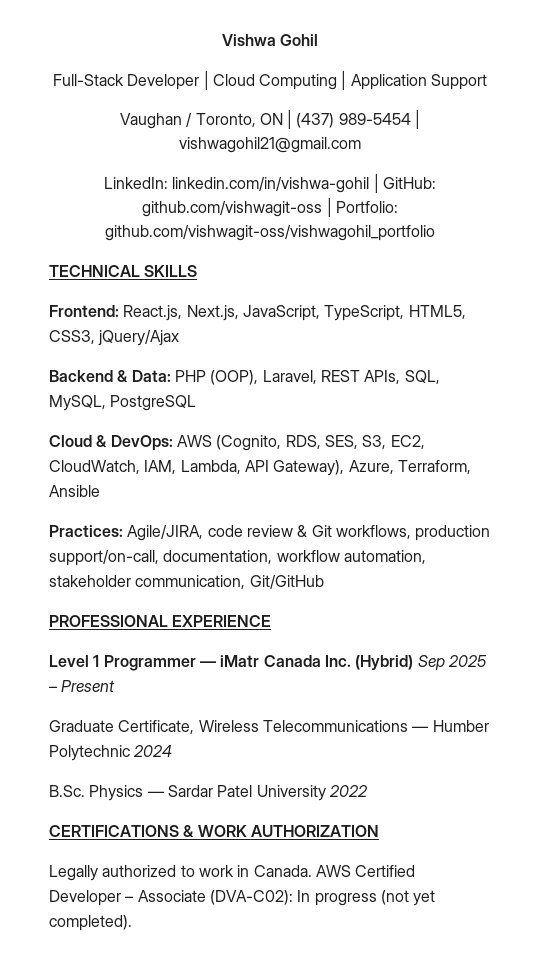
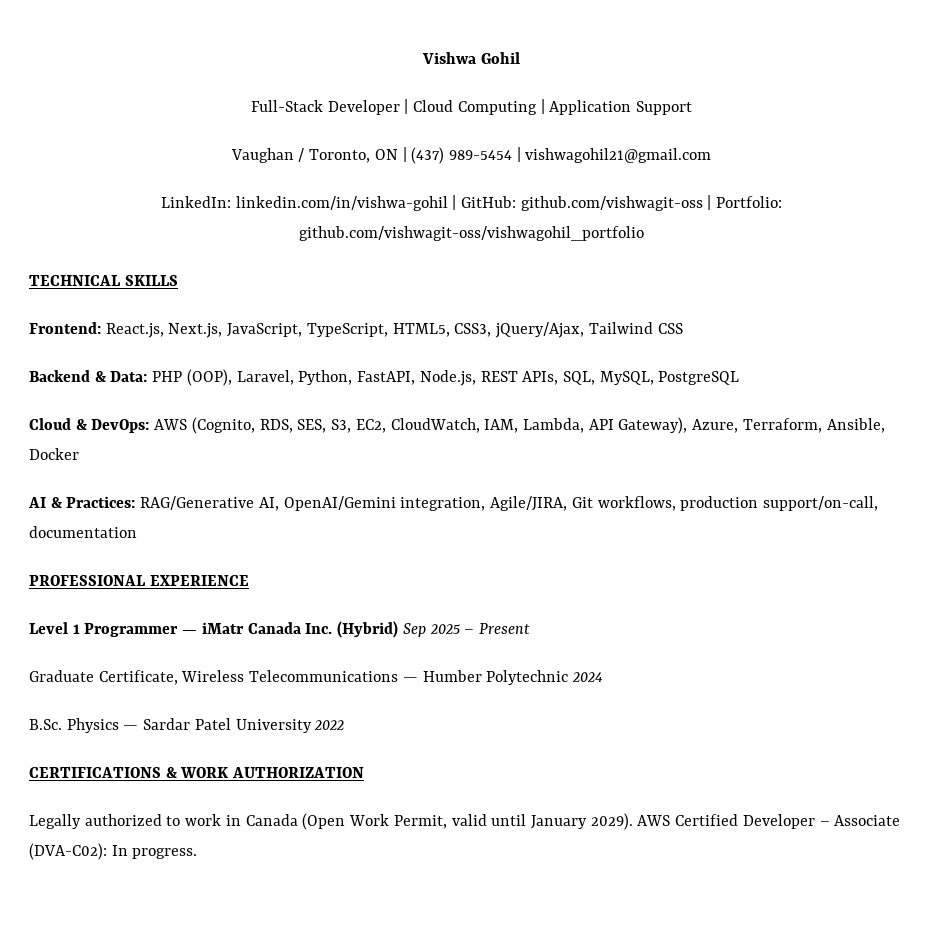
[98,330,180,346] jQuery/Ajax -> [495,322,683,338] jQuery/Ajax, Tailwind CSS
(317, 377) none -> [298,370,476,386] Python, FastAPI, Node.js,
[49,485,100,497] [49,525,491,541] [49,550,426,566] [49,575,324,589] Ansible // Practices: Agile/JIRA, code review & Git workflows, production support/on-call, documentation, workflow automation, stakeholder communication, Git/GitHub -> [826,418,885,433] [29,448,79,460] [28,496,878,511] [29,526,137,538] Ansible, Docker // AI & Practices: RAG/Generative AI, OpenAI/Gemini integration, Agile/JIRA, Git workflows, production support/on-call, documentation
[253,865,312,877] Canada. -> [245,813,633,830] Canada (Open Work Permit, valid until January 2029).
[314,890,436,906] [49,915,132,931] progress (not yet completed). -> [132,848,198,859] progress.

